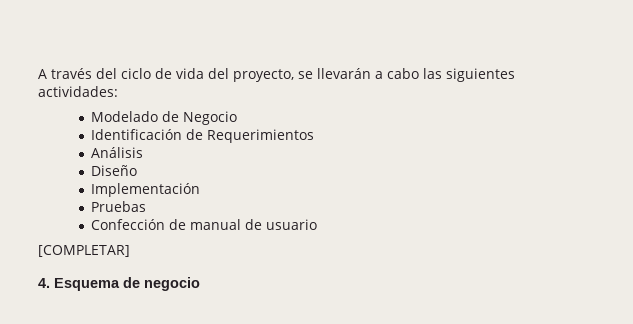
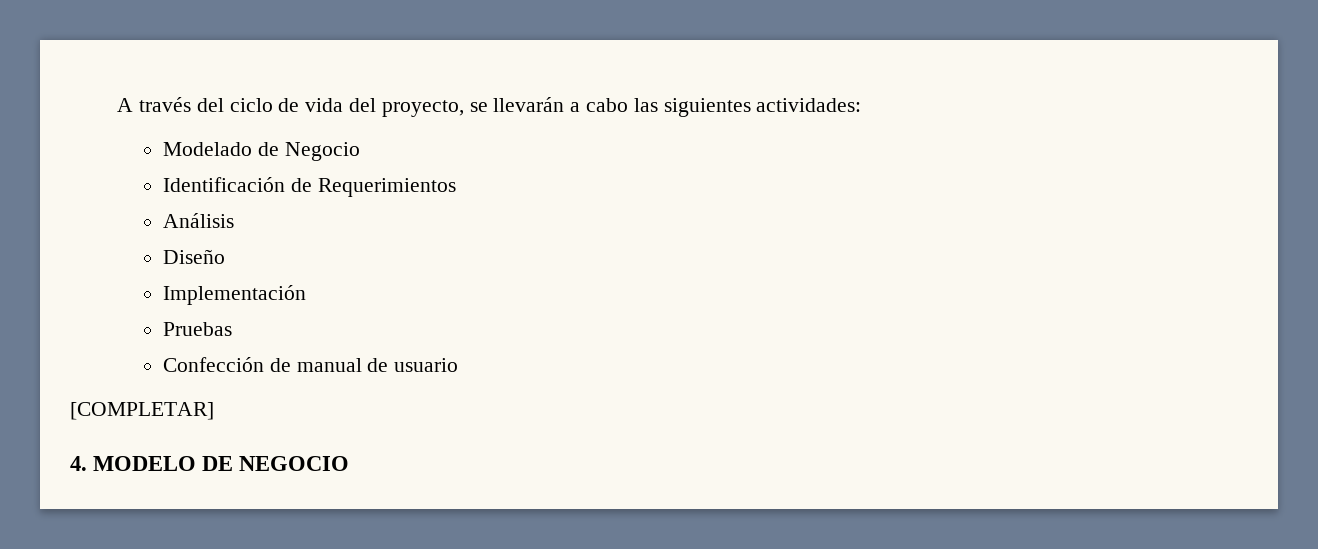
[54,277,200,291] Esquema de negocio -> [93,456,350,471] MODELO DE NEGOCIO

